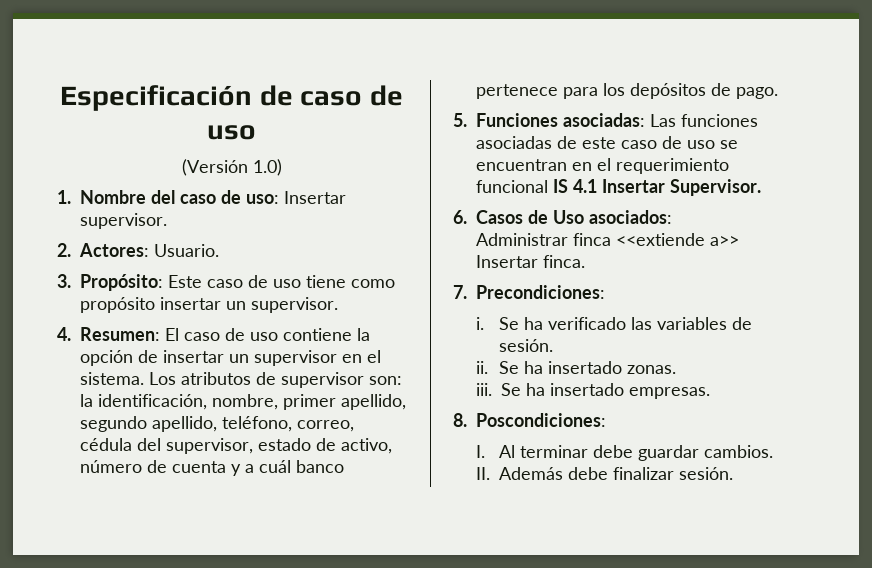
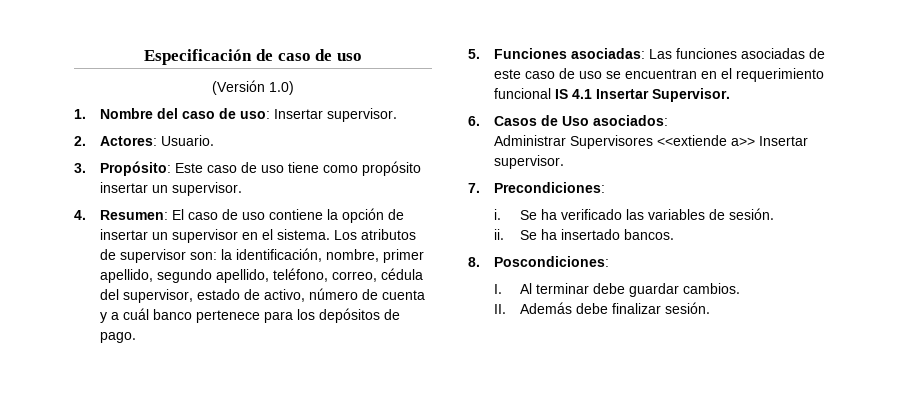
[572,233,611,246] finca -> [569,135,653,149] Supervisores
[542,255,585,268] finca. -> [493,155,564,169] supervisor.
[626,365,676,374] [475,383,710,399] zonas. // iii. Se ha insertado empresas. -> [623,229,674,240] bancos.

